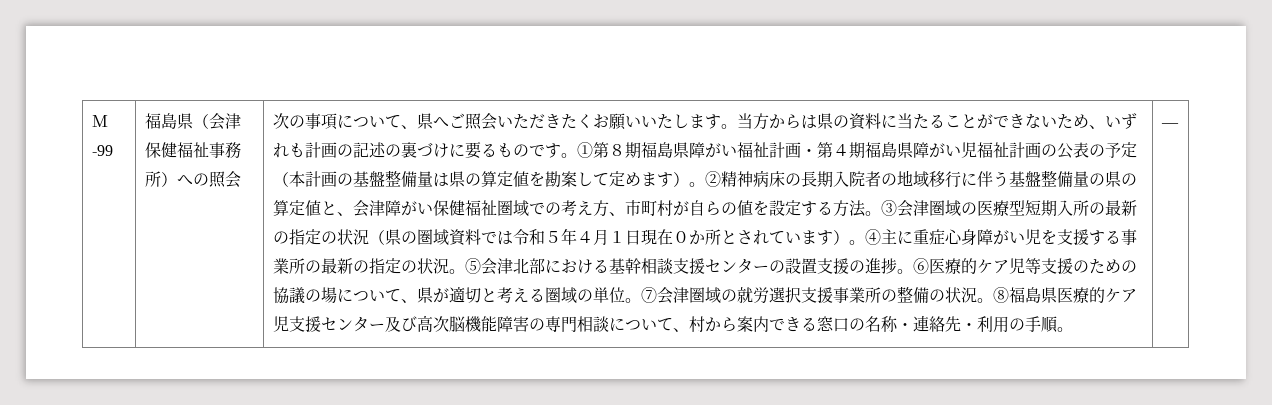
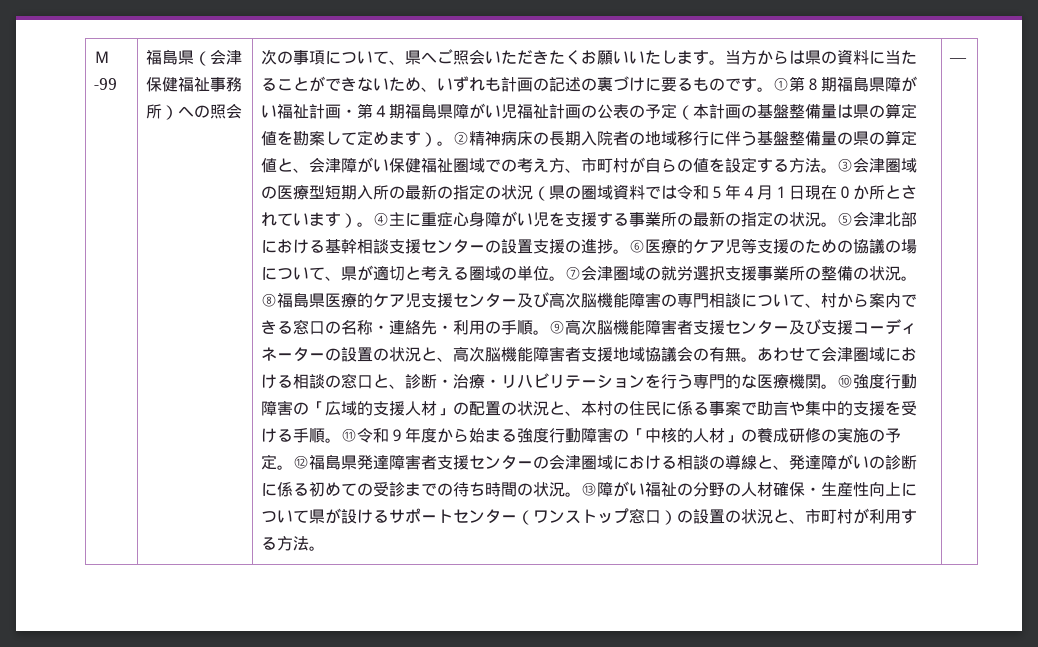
(1073, 329) none -> [549,319,918,335] [261,346,918,362] [261,373,918,389] [261,400,918,416] [261,427,902,443] [261,454,918,470] [261,481,918,497] [261,508,918,525] [261,536,326,551] ⑨高次脳機能障害者支援センター及び支援コーディネーターの設置の状況と、高次脳機能障害者支援地域協議会の有無。あわせて会津圏域における相談の窓口と、診断・治療・リハビリテーションを行う専門的な医療機関。⑩強度行動障害の「広域的支援人材」の配置の状況と、本村の住民に係る事案で助言や集中的支援を受ける手順。⑪令和９年度から始まる強度行動障害の「中核的人材」の養成研修の実施の予定。⑫福島県発達障害者支援センターの会津圏域における相談の導線と、発達障がいの診断に係る初めての受診までの待ち時間の状況。⑬障がい福祉の分野の人材確保・生産性向上について県が設けるサポートセンター（ワンストップ窓口）の設置の状況と、市町村が利用する方法。

